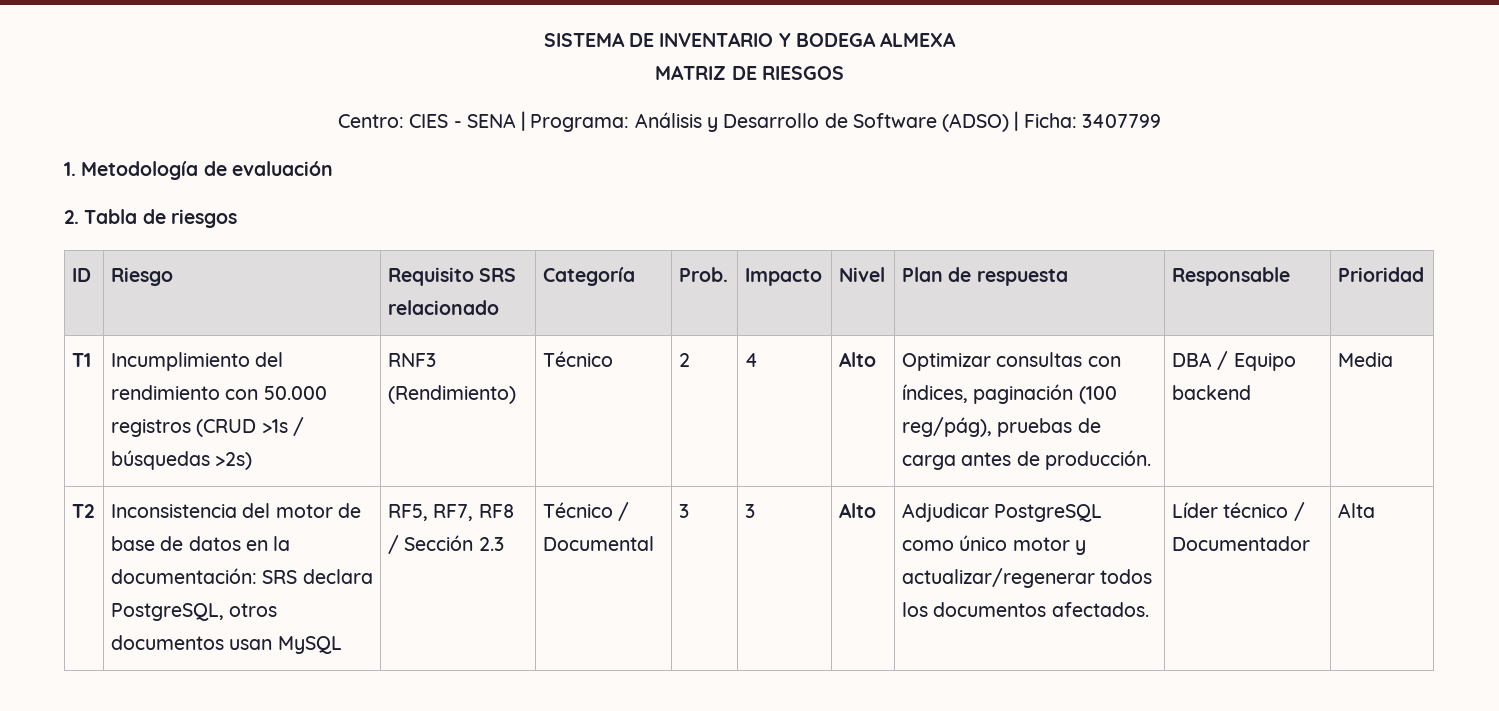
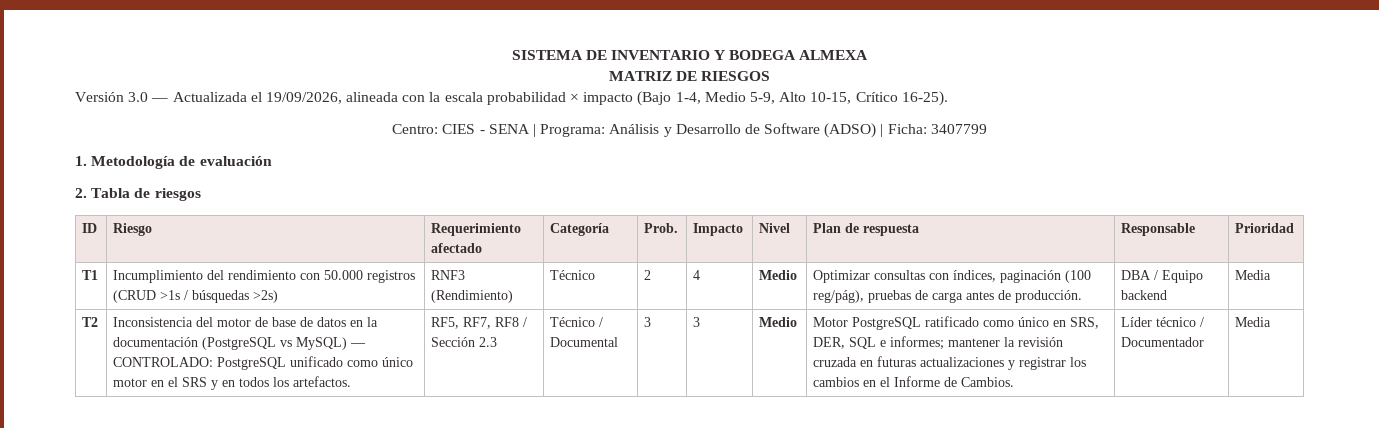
(844, 73) none -> [75,91,948,106] // Versión 3.0 — Actualizada el 19/09/2026, alineada con la escala probabilidad × impacto (Bajo 1-4, Medio 5-9, Alto 10-15, Crítico 16-25).
[388,267,517,286] [388,300,500,315] Requisito SRS relacionado -> [431,223,522,236] [431,243,483,253] Requerimiento afectado
[839,352,877,367] Alto -> [759,270,798,280] Medio
[111,568,373,584] [111,603,278,621] [111,635,342,654] documentación: SRS declara PostgreSQL, otros documentos usan MySQL -> [113,337,367,350] [113,356,414,370] [113,376,352,390] documentación (PostgreSQL vs MySQL) — CONTROLADO: PostgreSQL unificado como único motor en el SRS y en todos los artefactos.
[839,503,877,518] [902,503,1103,522] [902,535,1086,555] [902,568,1153,588] [902,602,1149,617] Alto | Adjudicar PostgreSQL como único motor y actualizar/regenerar todos los documentos afectados. -> [759,317,798,327] [813,316,1100,330] [813,336,1064,350] [813,356,1087,370] [813,376,1015,387] Medio | Motor PostgreSQL ratificado como único en SRS, DER, SQL e informes; mantener la revisión cruzada en futuras actualizaciones y registrar los cambios en el Informe de Cambios.
[1338,503,1376,518] Alta -> [1235,317,1272,327] Media

